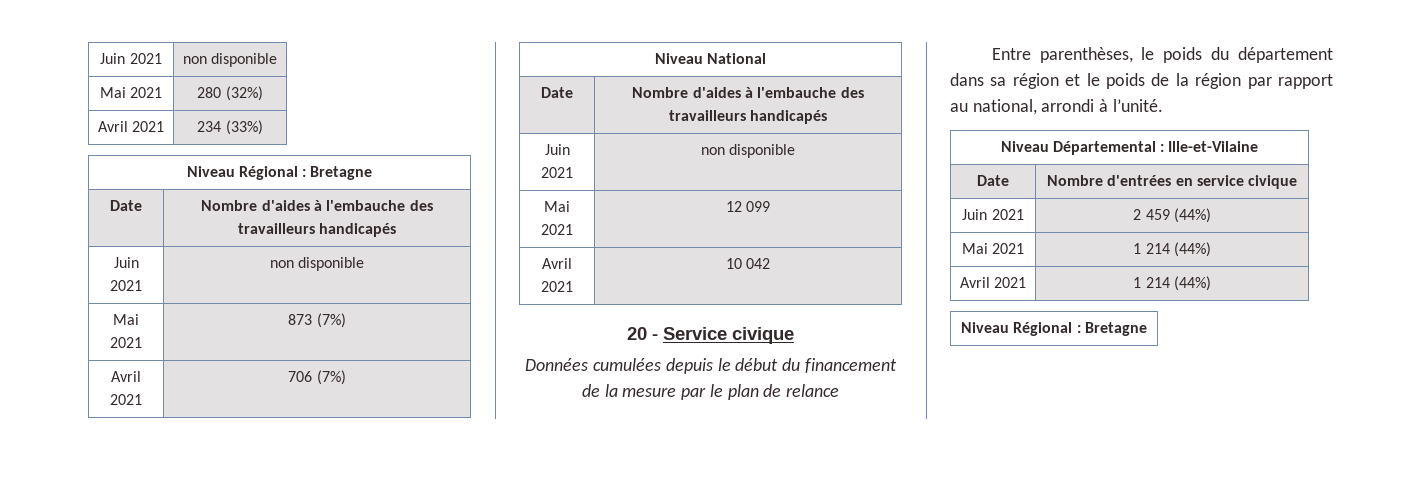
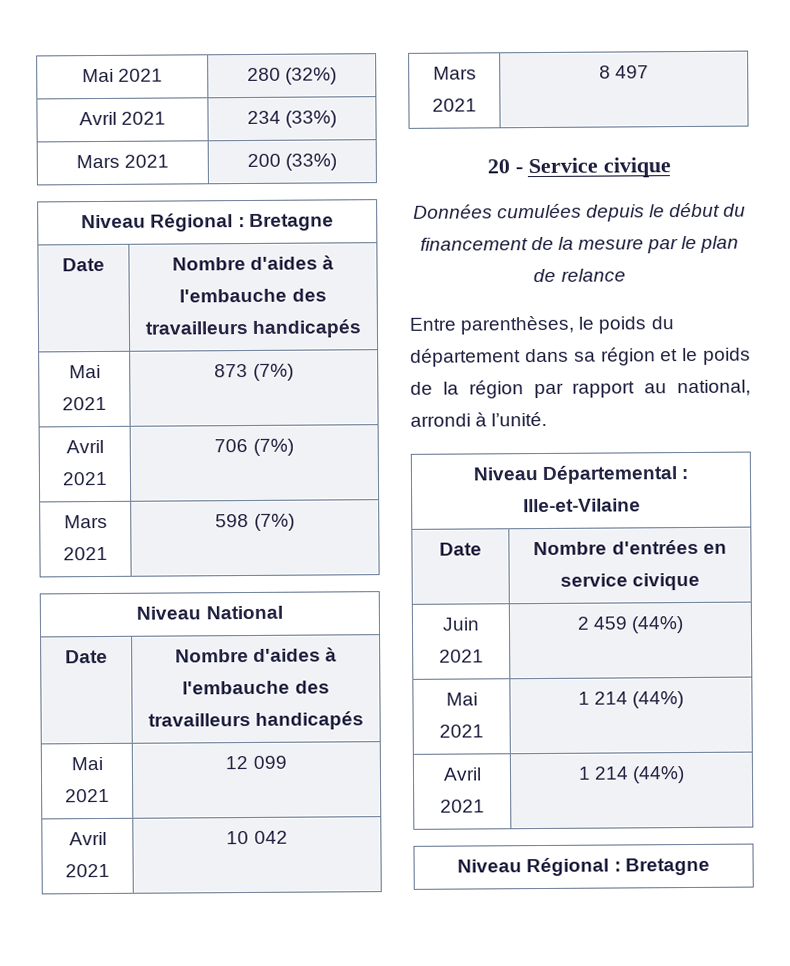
[100,53,162,64] [182,53,278,67] Juin 2021 | non disponible // -> (81, 75) none
(263, 127) none -> [75,154,170,169] [246,153,338,171] // Mars 2021 | 200 (33%)
[113,257,139,268] [110,280,142,291] [269,257,365,271] // Juin 2021 | non disponible -> (363, 328) none
(346, 377) none -> [63,514,108,529] [63,546,108,561] [215,513,295,531] // Mars 2021 | 598 (7%)
[544,144,570,155] [541,167,573,178] [700,144,796,158] // Juin 2021 | non disponible -> (365, 720) none
(771, 263) none -> [432,66,477,80] [432,98,477,112] [598,65,650,79] // Mars 2021 | 8 497

